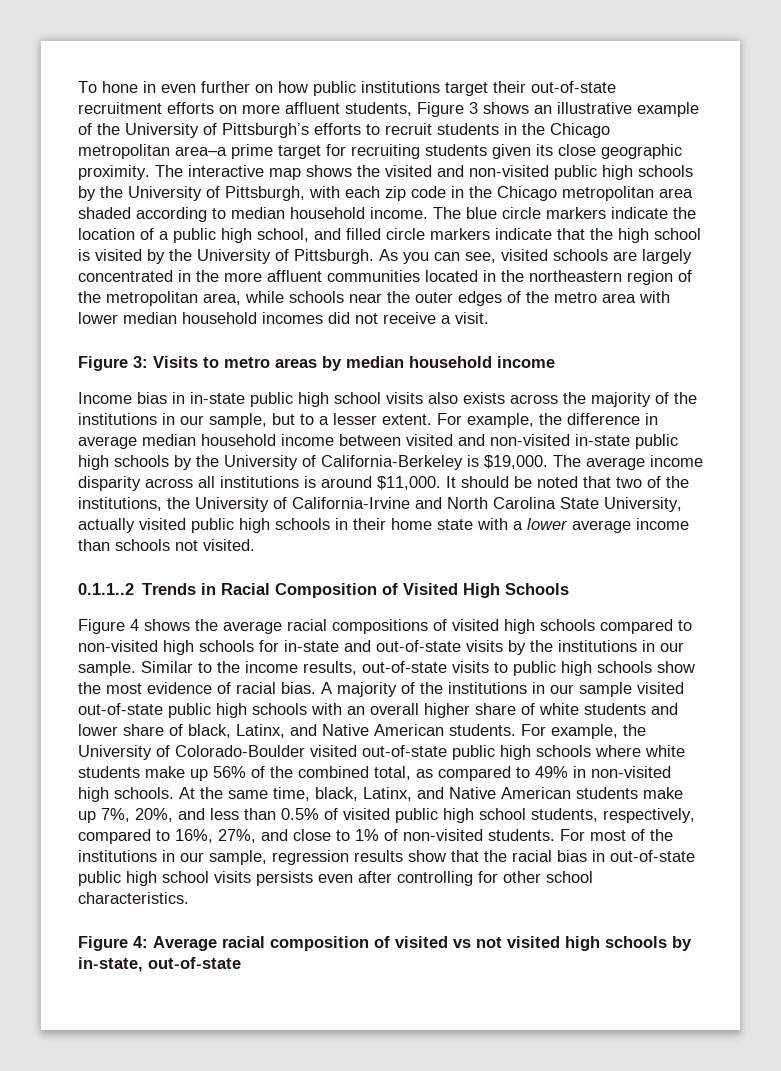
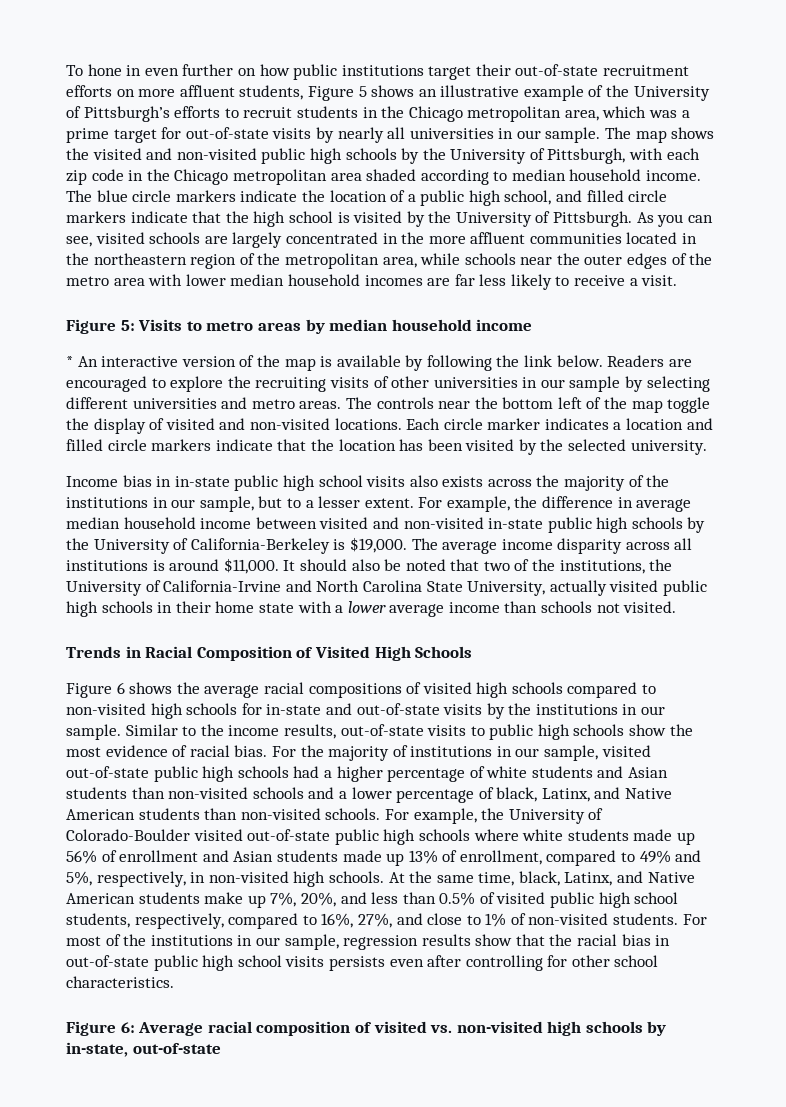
[469,102,478,114] 3 -> [358,86,367,97] 5
[175,144,682,159] [78,165,264,180] area–a prime target for recruiting students given its close geographic proximity. The interactive -> [564,106,690,121] [66,127,632,143] area, which was a prime target for out-of-state visits by nearly all universities in our sample. The
[328,312,378,324] did not -> [427,274,570,290] are far less likely to
[133,356,148,368] 3: -> [120,320,135,331] 5:
(555, 362) none -> [66,355,692,371] [66,376,710,392] [66,397,711,413] [66,418,713,434] [66,439,707,455] // * An interactive version of the map is available by following the link below. Readers are encouraged to explore the recruiting visits of other universities in our sample by selecting different universities and metro areas. The controls near the bottom left of the map toggle the display of visited and non-visited locations. Each circle marker indicates a location and filled circle markers indicate that the location has been visited by the selected university.
(509, 482) none -> [351,559,380,571] also
[78,583,134,595] 0.1.1..2 -> (677, 607) none
[130,619,139,631] 4 -> [116,682,125,694] 6
[321,682,684,697] [78,703,678,718] [78,724,164,736] A majority of the institutions in our sample visited out-of-state public high schools with an overall higher share of white students and lower share -> [271,745,651,761] [66,766,669,782] [66,787,475,803] For the majority of institutions in our sample, visited out-of-state public high schools had a higher percentage of white students and Asian students than non-visited schools and a lower percentage
[449,724,516,736] students. -> [138,808,381,820] students than non-visited schools.
[145,766,185,778] make -> [633,829,673,841] made
[270,766,568,781] the combined total, as compared to 49% -> [119,850,702,866] [66,871,186,887] enrollment and Asian students made up 13% of enrollment, compared to 49% and 5%, respectively,
[133,936,148,948] 4: -> [120,1022,135,1033] 6:
[453,936,560,948] vs not visited -> [430,1021,543,1033] vs. non-visited

